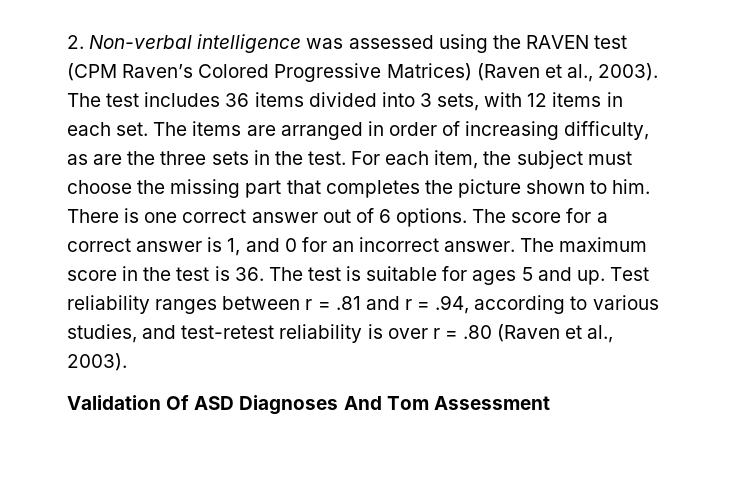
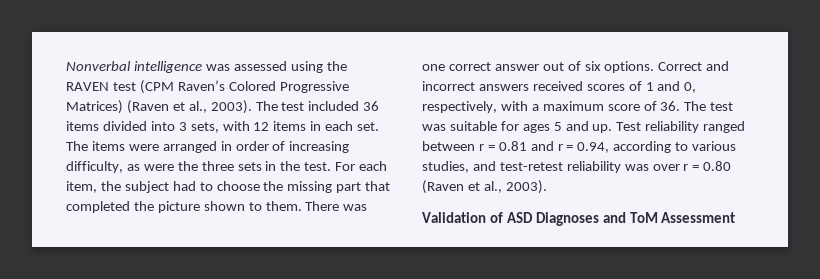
[67,35,193,49] 2. Non-verbal -> [66,61,131,71] Nonverbal
[144,92,221,107] includes -> [308,101,360,111] included
[246,125,276,136] are -> [128,144,159,151] were
[93,154,123,165] are -> [143,164,174,171] were
[587,151,632,165] must -> [172,181,213,191] had to
[325,180,420,198] completes -> [66,201,130,213] completed
[612,179,651,194] [67,208,140,223] him. There is -> [265,201,368,211] them. There was
[378,208,608,227] [67,237,648,256] [67,266,230,281] 6 options. The score for a correct answer is 1, and 0 for an incorrect answer. The maximum score in the test is -> [584,61,730,73] [422,81,697,93] [422,101,657,113] six options. Correct and incorrect answers received scores of 1 and 0, respectively, with a maximum score of
[346,266,362,281] is -> [422,124,446,131] was
[155,299,218,314] ranges -> [703,121,746,133] ranged
[335,296,361,310] .81 -> [498,141,527,151] 0.81
[435,295,470,314] .94, -> [577,142,610,153] 0.94,
[367,324,383,339] is -> [624,164,649,171] was
[463,325,493,339] .80 -> [703,161,732,171] 0.80
[166,395,190,410] Of -> [489,212,503,223] of
[343,396,429,410] And Tom -> [602,212,658,223] and ToM

